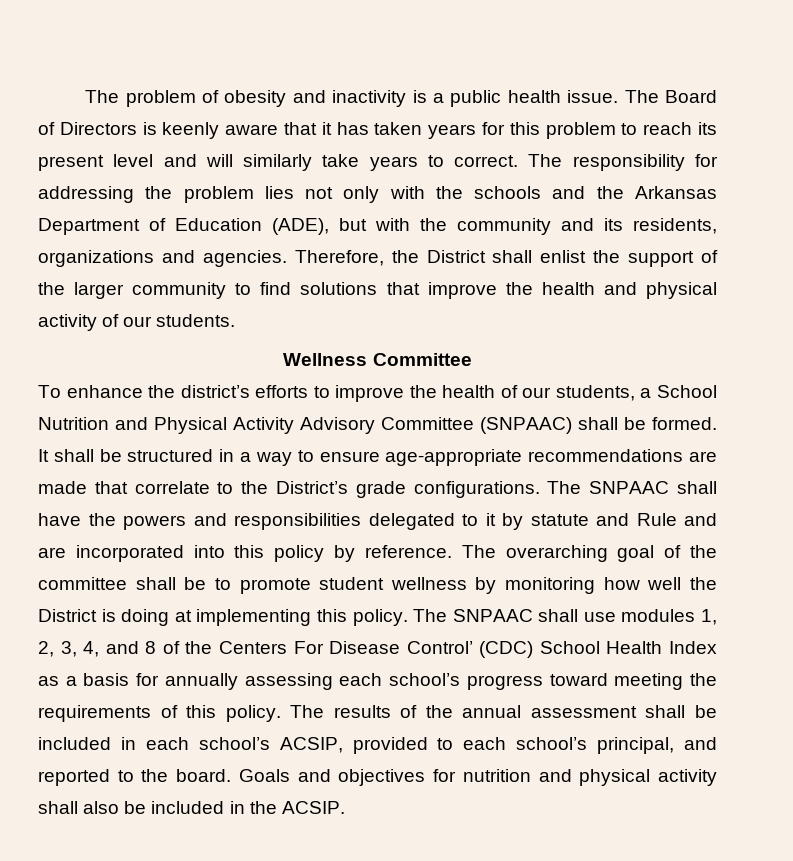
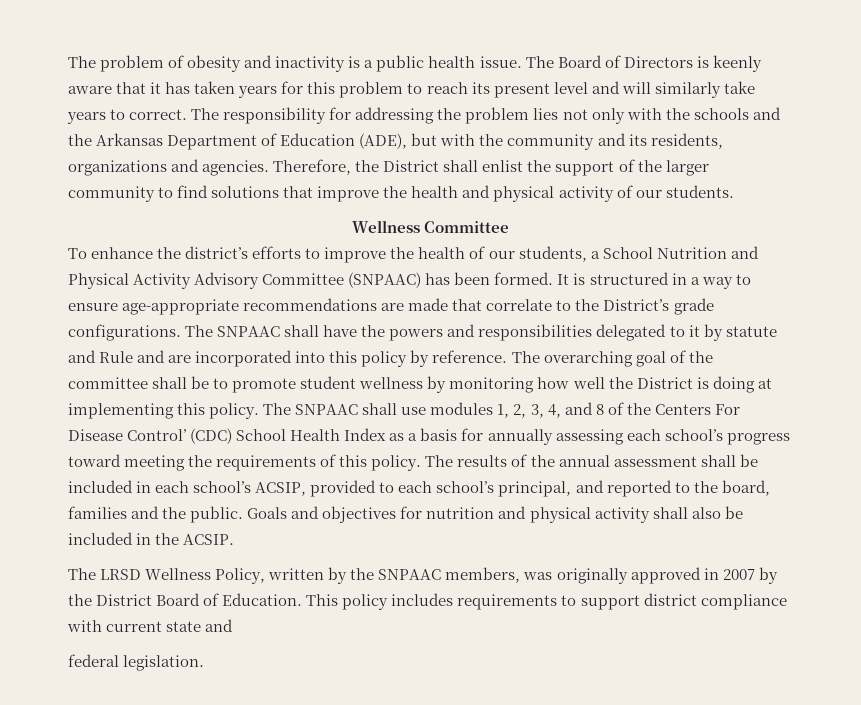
[578,417,717,430] [38,449,122,462] shall be formed. It shall be -> [425,272,586,285] has been formed. It is
[176,769,232,782] board. -> [721,480,770,496] [68,506,244,523] board, families and the public.
(345, 807) none -> [68,567,778,584] [68,593,787,610] [67,619,234,632] [68,654,205,671] // The LRSD Wellness Policy, written by the SNPAAC members, was originally approved in 2007 by the District Board of Education. This policy includes requirements to support district compliance with current state and // federal legislation.

